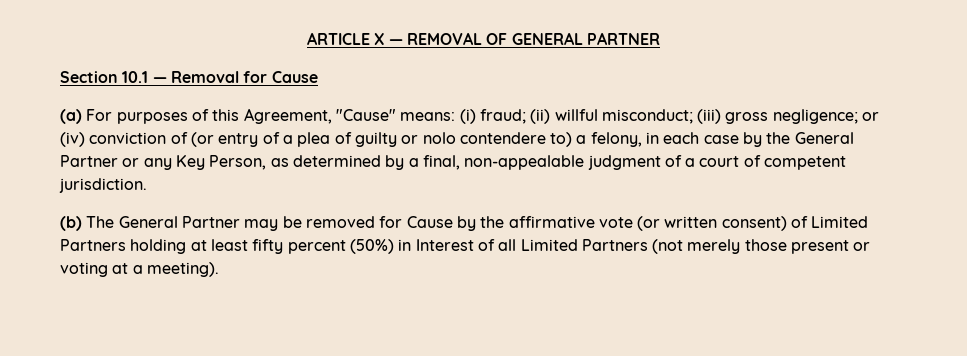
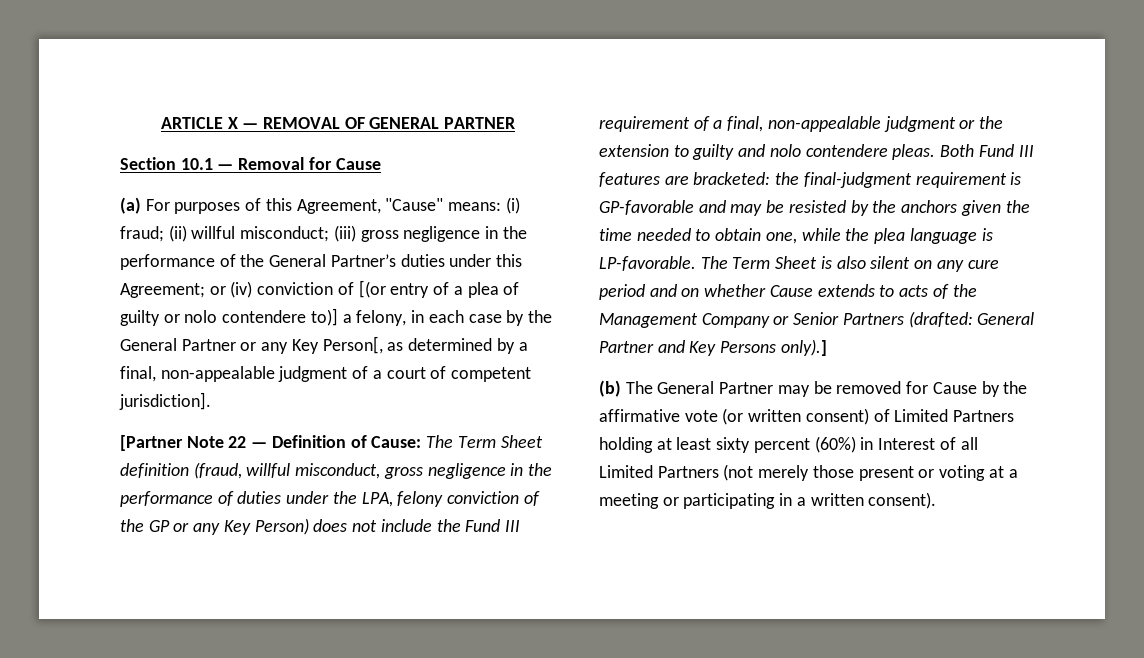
[772,109,858,124] negligence; -> [403,226,527,242] [120,254,523,270] [120,283,205,298] negligence in the performance of the General Partner’s duties under this Agreement;
[190,132,214,147] (or -> [358,280,386,298] [(or
[550,132,573,147] to) -> [310,308,338,326] to)]
[209,155,267,170] Person, -> [322,336,383,354] Person[,
[59,178,147,193] jurisdiction. -> [119,392,211,410] [120,435,543,451] [120,462,553,479] [120,491,540,507] [120,518,520,535] [599,116,1004,132] [599,144,1034,160] [599,172,1022,188] [599,200,1030,216] [599,228,993,244] [599,256,999,272] [599,284,977,300] [599,311,1035,328] [599,339,827,356] jurisdiction]. // [Partner Note 22 — Definition of Cause: The Term Sheet definition (fraud, willful misconduct, gross negligence in the performance of duties under the LPA, felony conviction of the GP or any Key Person) does not include the Fund III requirement of a final, non-appealable judgment or the extension to guilty and nolo contendere pleas. Both Fund III features are bracketed: the final-judgment requirement is GP-favorable and may be resisted by the anchors given the time needed to obtain one, while the plea language is LP-favorable. The Term Sheet is also silent on any cure period and on whether Cause extends to acts of the Management Company or Senior Partners (drafted: General Partner and Key Persons only).]
[252,239,394,254] fifty percent (50%) -> [716,436,856,453] sixty percent (60%)
[146,262,219,277] meeting). -> [599,492,937,509] meeting or participating in a written consent).

